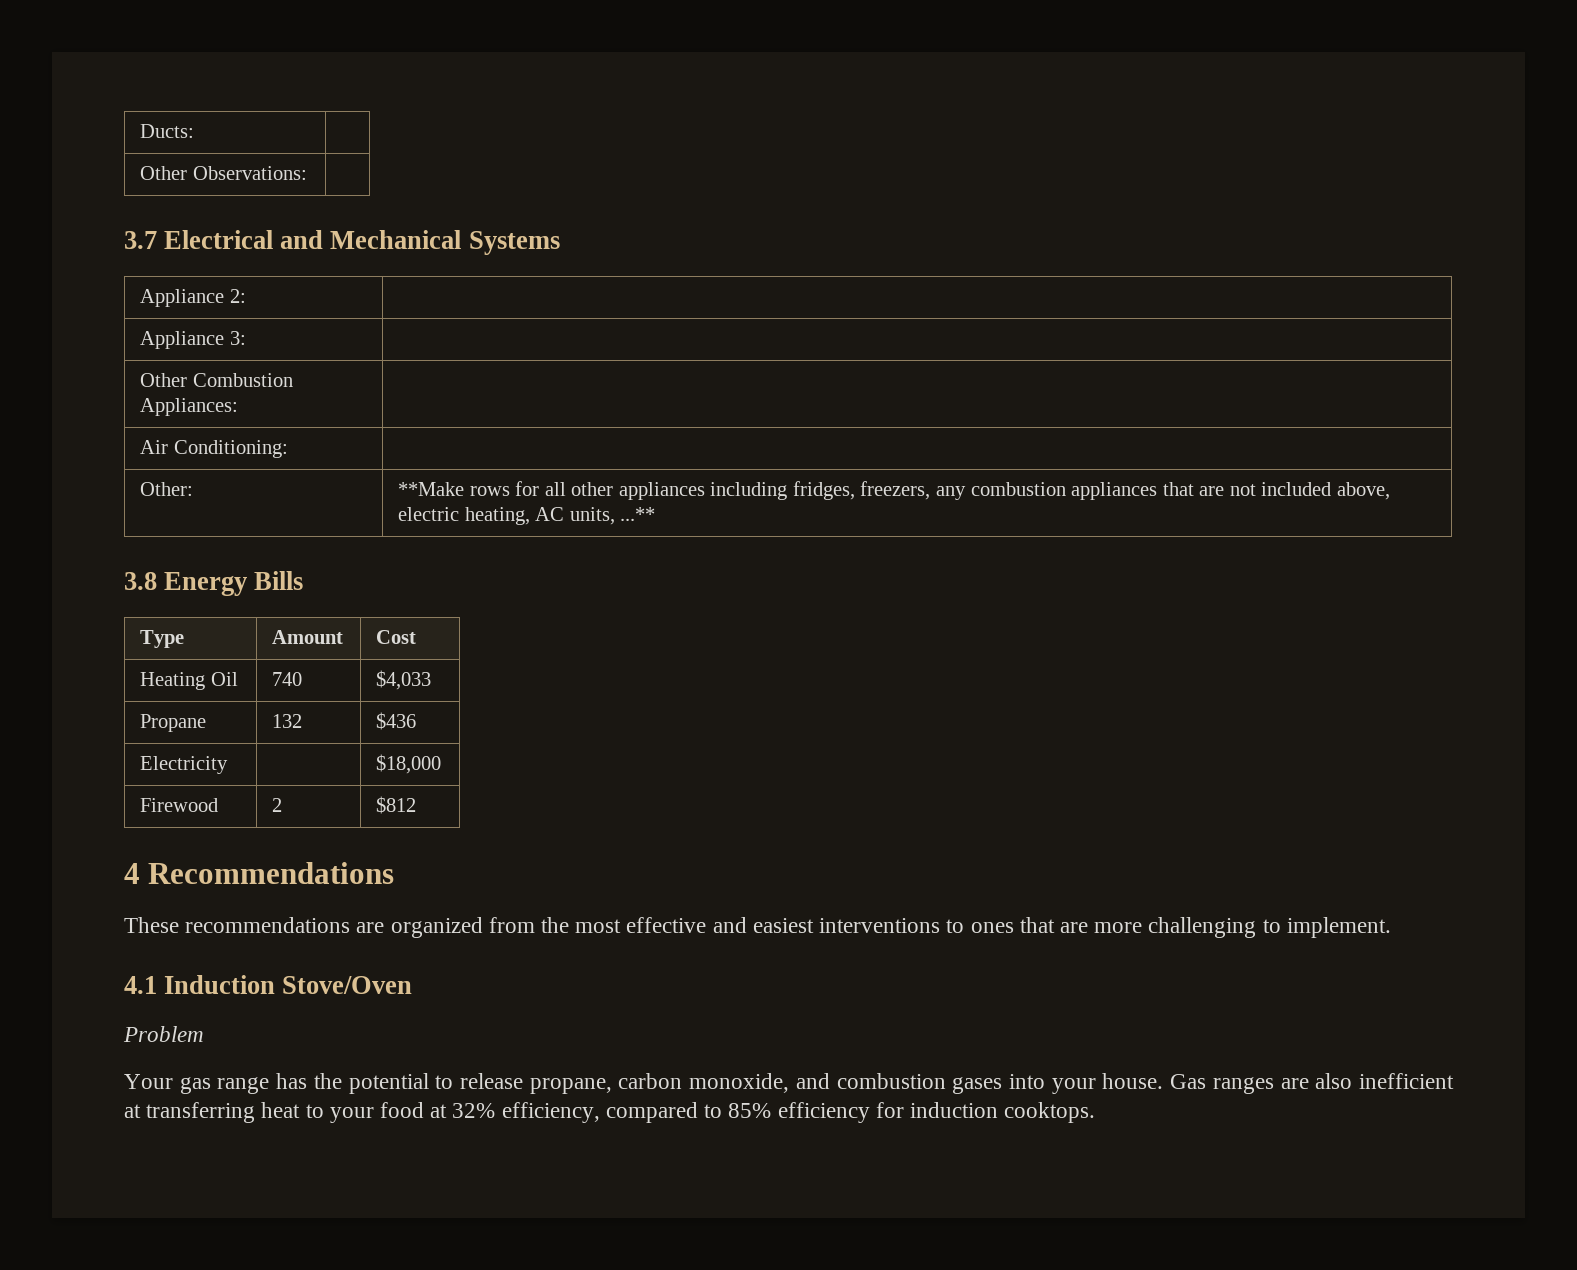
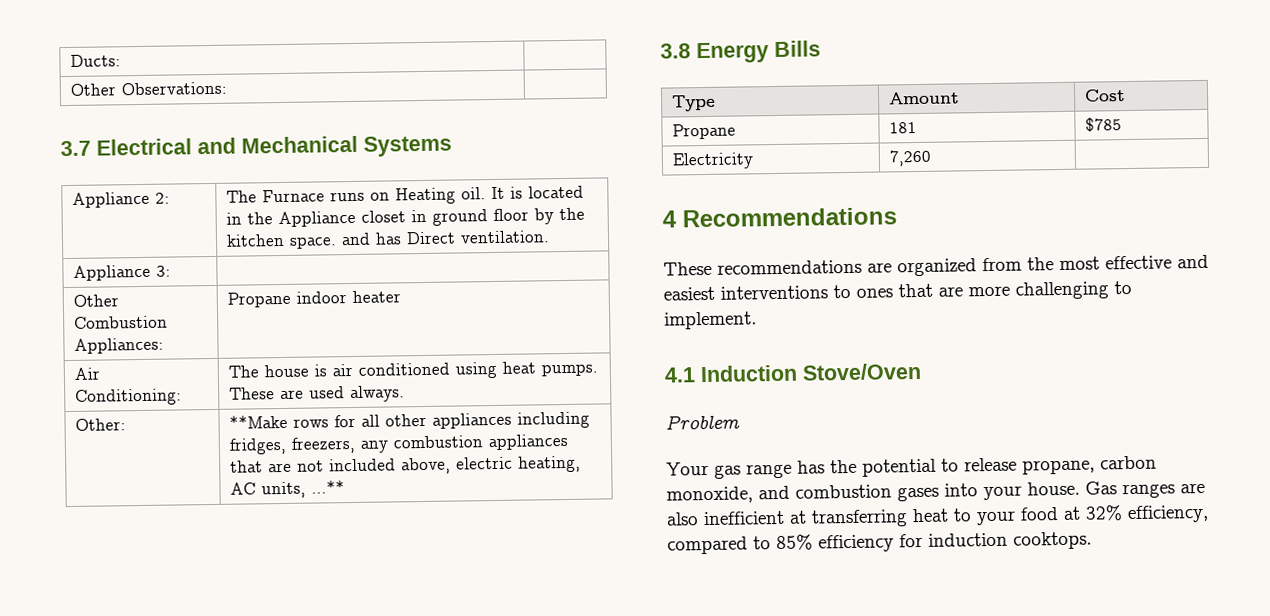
(246, 296) none -> [225,185,584,205] [225,207,585,228] [225,230,550,249] The Furnace runs on Heating oil. It is located in the Appliance closet in ground floor by the kitchen space. and has Direct ventilation.
(239, 407) none -> [226,290,401,308] Propane indoor heater
(288, 449) none -> [227,361,598,379] [228,385,405,403] The house is air conditioned using heat pumps. These are used always.
[140,672,238,690] [272,672,303,686] [376,670,432,690] // Heating Oil | 740 | $4,033 -> (1126, 95) none
[272,714,303,728] [376,712,417,730] 132 | $436 -> [888,122,917,134] [1084,117,1122,132] 181 | $785
[376,754,442,774] [140,798,219,812] [272,798,283,812] [376,796,417,814] | $18,000 // Firewood | 2 | $812 -> [888,149,932,167] 7,260 |

